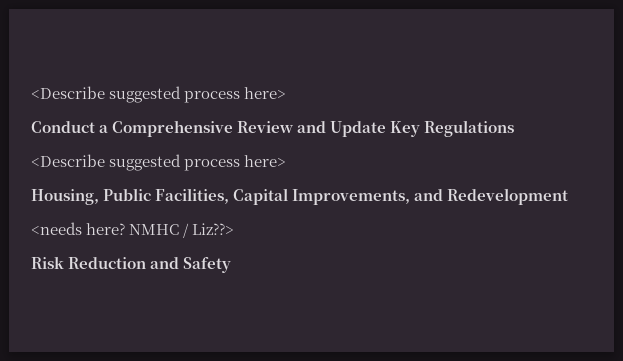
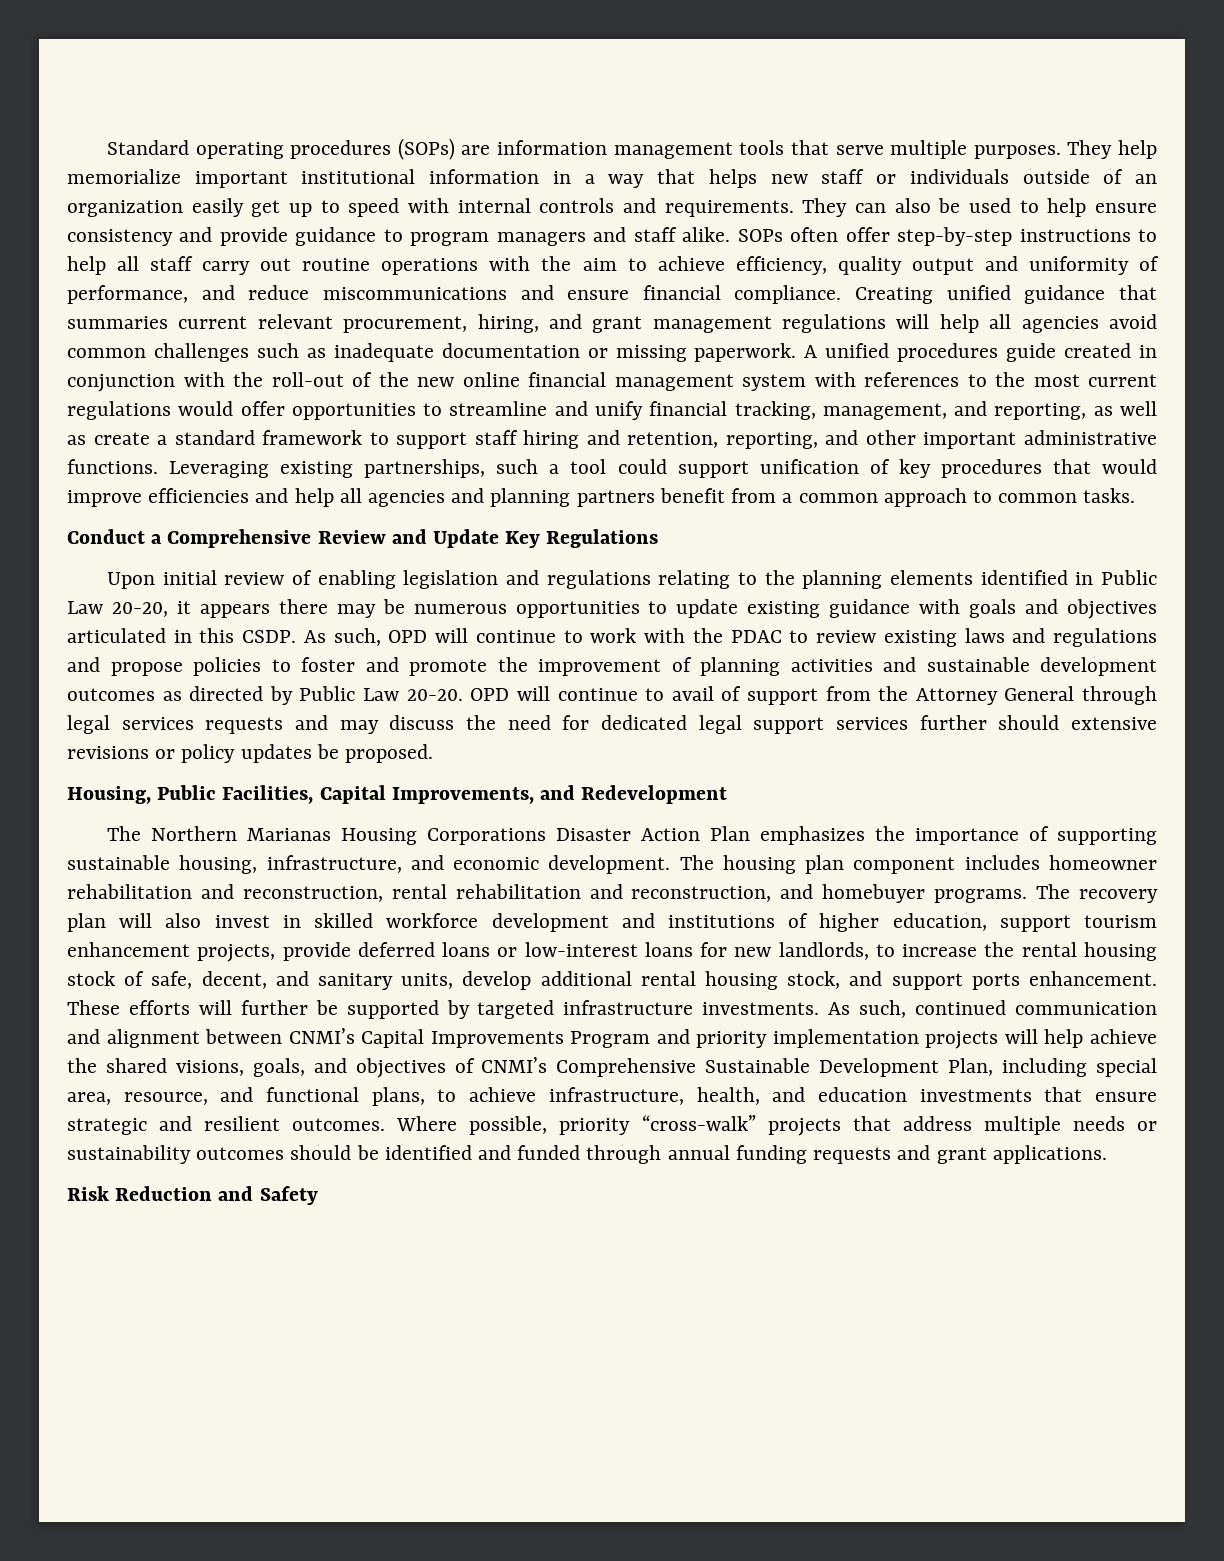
[31,86,287,103] <Describe suggested process here> -> [106,138,1157,160] [67,169,1157,188] [67,198,1157,217] [67,227,1158,246] [67,256,1159,275] [67,285,1157,304] [67,314,1157,333] [67,343,1157,362] [67,372,1157,392] [67,401,1158,420] [67,430,1157,449] [67,459,1157,478] [67,488,1136,507] Standard operating procedures (SOPs) are information management tools that serve multiple purposes. They help memorialize important institutional information in a way that helps new staff or individuals outside of an organization easily get up to speed with internal controls and requirements. They can also be used to help ensure consistency and provide guidance to program managers and staff alike. SOPs often offer step-by-step instructions to help all staff carry out routine operations with the aim to achieve efficiency, quality output and uniformity of performance, and reduce miscommunications and ensure financial compliance. Creating unified guidance that summaries current relevant procurement, hiring, and grant management regulations will help all agencies avoid common challenges such as inadequate documentation or missing paperwork. A unified procedures guide created in conjunction with the roll-out of the new online financial management system with references to the most current regulations would offer opportunities to streamline and unify financial tracking, management, and reporting, as well as create a standard framework to support staff hiring and retention, reporting, and other important administrative functions. Leveraging existing partnerships, such a tool could support unification of key procedures that would improve efficiencies and help all agencies and planning partners benefit from a common approach to common tasks.
[31,154,287,171] <Describe suggested process here> -> [106,570,1157,589] [67,599,1157,619] [67,628,1157,647] [67,657,1157,676] [67,686,1157,705] [67,715,1157,734] [67,744,434,763] Upon initial review of enabling legislation and regulations relating to the planning elements identified in Public Law 20-20, it appears there may be numerous opportunities to update existing guidance with goals and objectives articulated in this CSDP. As such, OPD will continue to work with the PDAC to review existing laws and regulations and propose policies to foster and promote the improvement of planning activities and sustainable development outcomes as directed by Public Law 20-20. OPD will continue to avail of support from the Attorney General through legal services requests and may discuss the need for dedicated legal support services further should extensive revisions or policy updates be proposed.
[31,222,235,238] <needs here? NMHC / Liz??> -> [106,826,1157,845] [67,855,1157,874] [67,884,1158,903] [67,913,1157,932] [67,942,1157,962] [67,971,1158,990] [67,1000,1157,1019] [67,1028,1157,1049] [67,1057,1157,1078] [67,1087,1158,1106] [67,1115,1158,1136] [67,1145,1107,1164] The Northern Marianas Housing Corporations Disaster Action Plan emphasizes the importance of supporting sustainable housing, infrastructure, and economic development. The housing plan component includes homeowner rehabilitation and reconstruction, rental rehabilitation and reconstruction, and homebuyer programs. The recovery plan will also invest in skilled workforce development and institutions of higher education, support tourism enhancement projects, provide deferred loans or low-interest loans for new landlords, to increase the rental housing stock of safe, decent, and sanitary units, develop additional rental housing stock, and support ports enhancement. These efforts will further be supported by targeted infrastructure investments. As such, continued communication and alignment between CNMI’s Capital Improvements Program and priority implementation projects will help achieve the shared visions, goals, and objectives of CNMI’s Comprehensive Sustainable Development Plan, including special area, resource, and functional plans, to achieve infrastructure, health, and education investments that ensure strategic and resilient outcomes. Where possible, priority “cross-walk” projects that address multiple needs or sustainability outcomes should be identified and funded through annual funding requests and grant applications.

